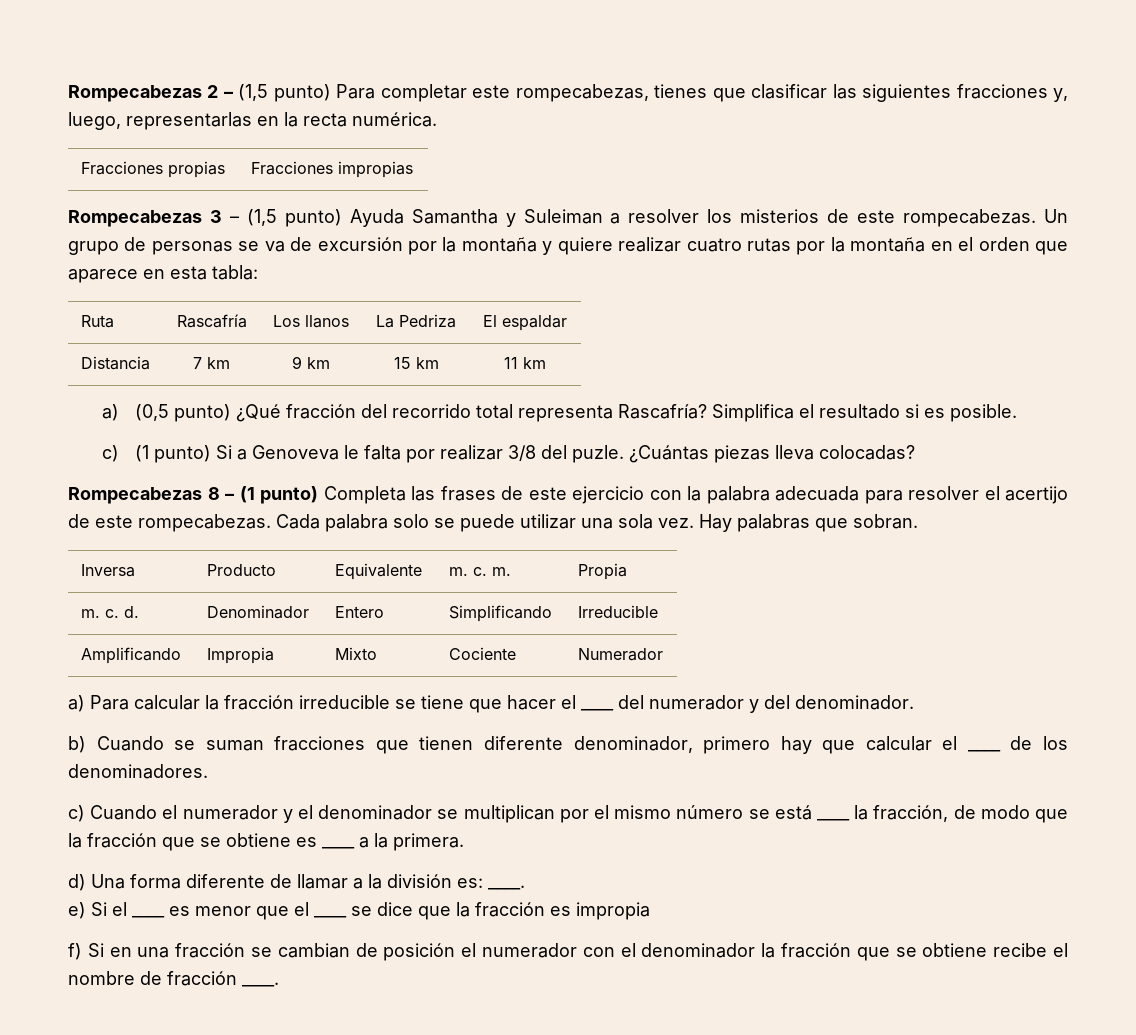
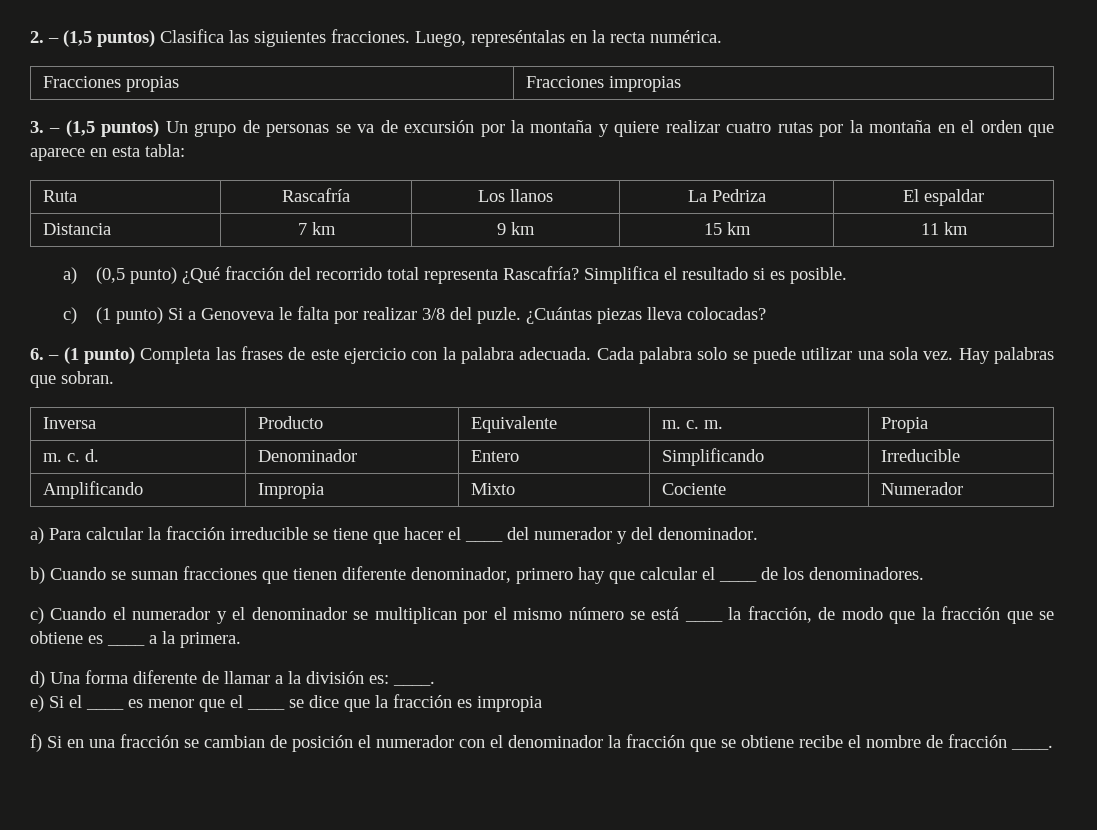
[68,84,1068,102] [68,112,252,130] Rompecabezas 2 – (1,5 punto) Para completar este rompecabezas, tienes que clasificar las siguientes fracciones y, luego, representarlas -> [30,29,565,47] 2. – (1,5 puntos) Clasifica las siguientes fracciones. Luego, represéntalas
[68,209,1037,227] Rompecabezas 3 – (1,5 punto) Ayuda Samantha y Suleiman a resolver los misterios de este rompecabezas. -> [30,120,160,137] 3. – (1,5 puntos)
[68,487,220,504] Rompecabezas 8 -> [30,348,44,360] 6.
[775,486,1068,504] [68,514,271,532] adecuada para resolver el acertijo de este rompecabezas. -> [519,347,592,360] adecuada.

